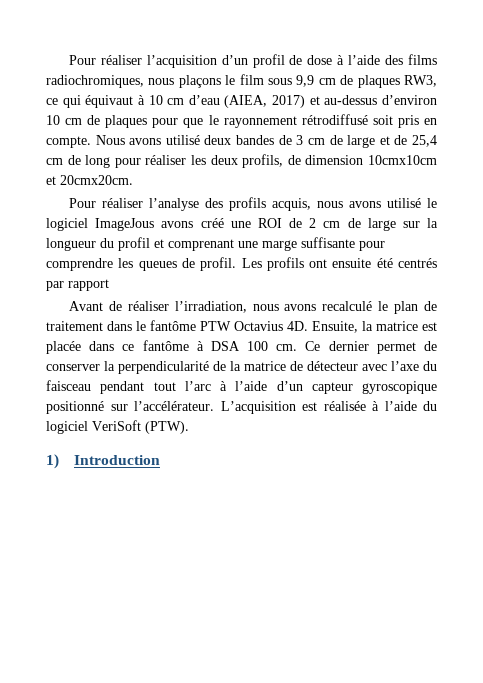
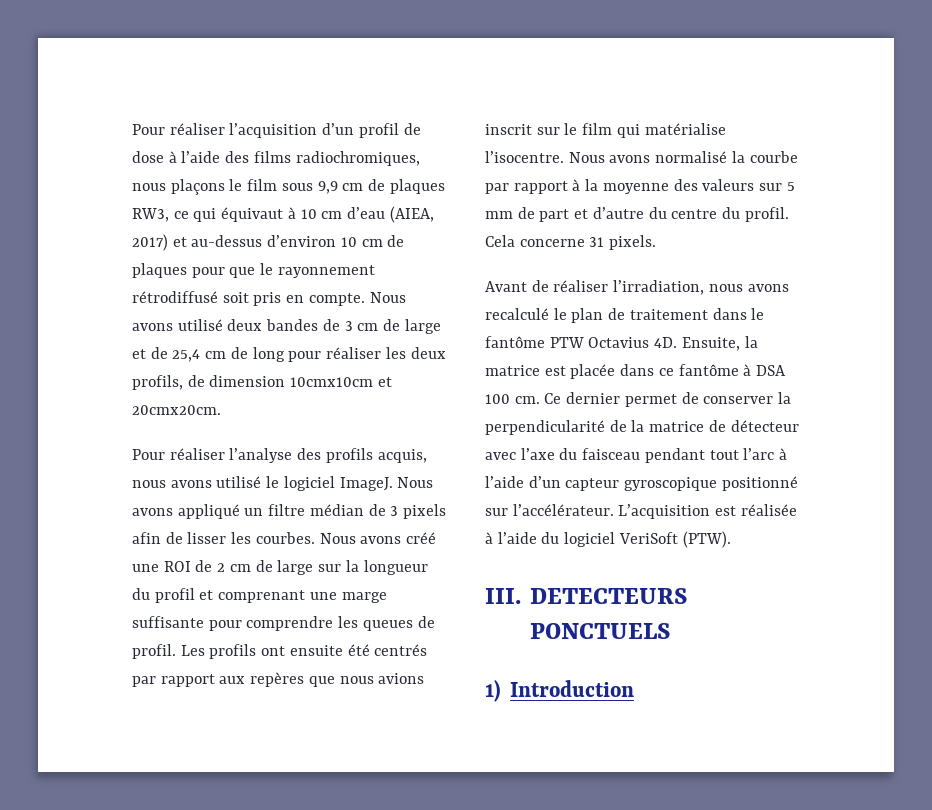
[95,218,155,231] ImageJous -> [339,477,434,491] [132,504,447,519] [132,532,356,544] ImageJ. Nous avons appliqué un filtre médian de 3 pixels afin de lisser les courbes. Nous
(109, 285) none -> [219,672,425,687] [485,123,726,138] [485,151,798,163] [485,179,795,194] [485,207,789,222] [485,235,657,250] aux repères que nous avions inscrit sur le film qui matérialise l’isocentre. Nous avons normalisé la courbe par rapport à la moyenne des valeurs sur 5 mm de part et d’autre du centre du profil. Cela concerne 31 pixels.
(189, 427) none -> [485,588,687,604] [529,623,670,639] // III. DETECTEURS PONCTUELS

